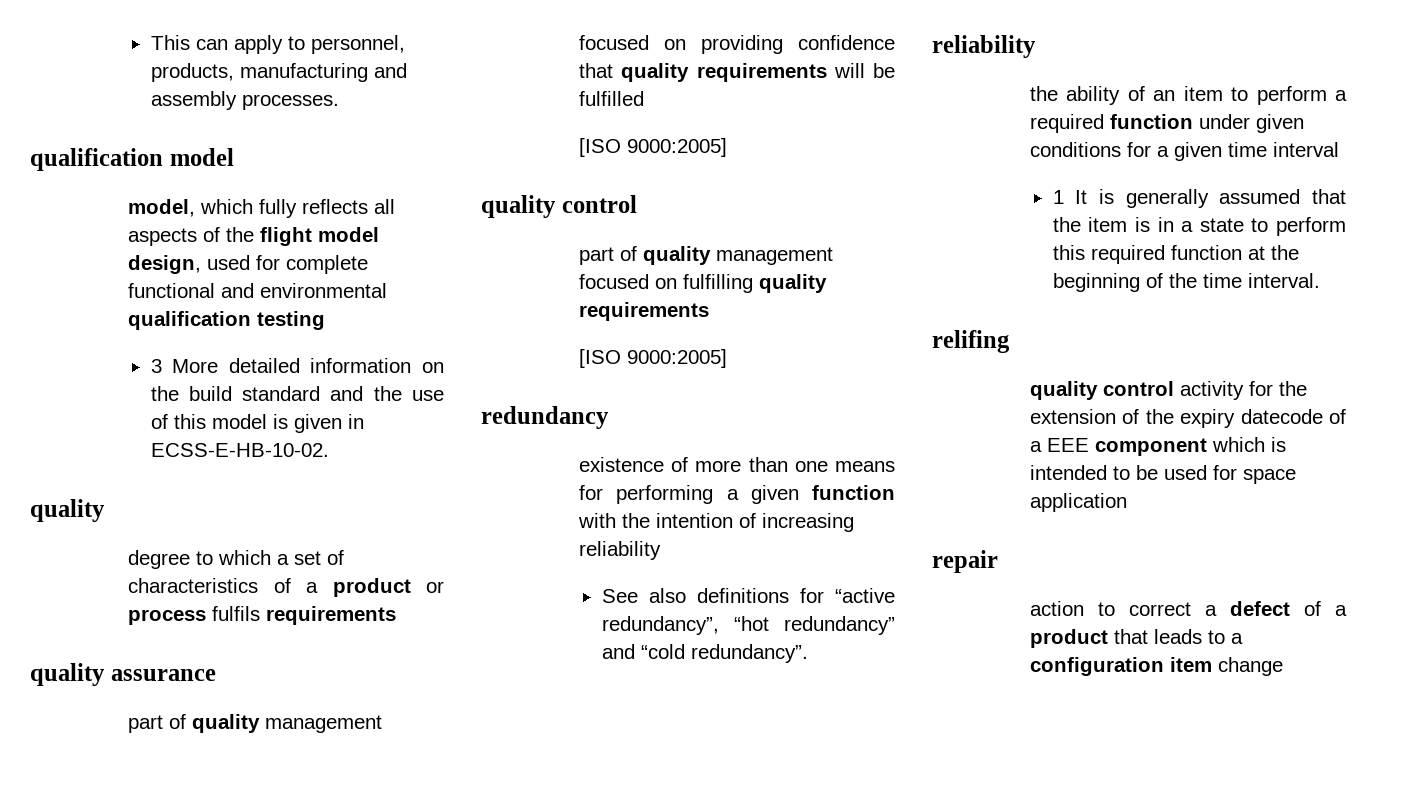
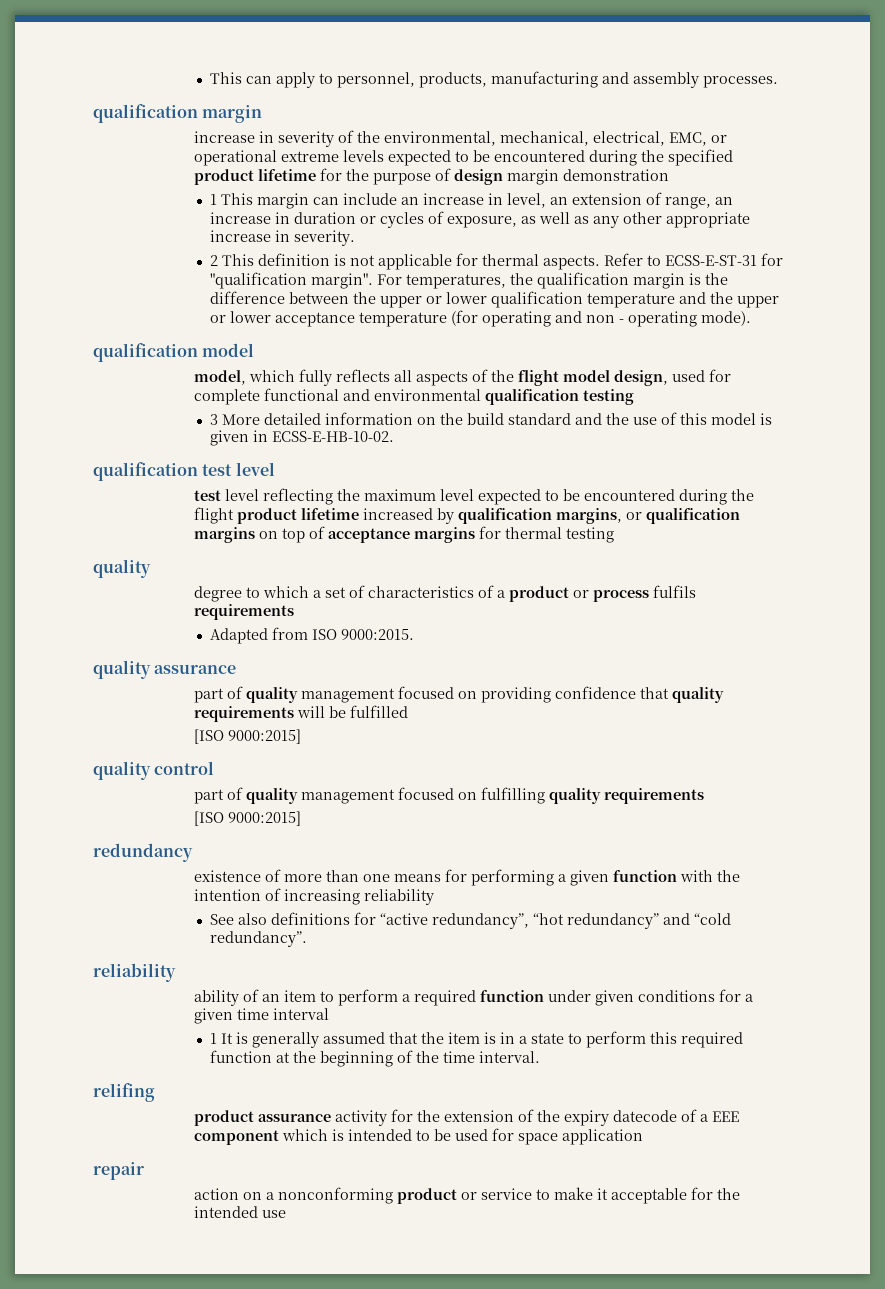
(339, 102) none -> [93,104,263,123] [193,130,727,147] [193,149,733,166] [193,168,669,185] [209,192,733,209] [209,211,750,228] [209,230,355,246] [209,253,783,270] [209,272,728,289] [209,291,779,308] [209,310,751,327] // qualification margin // increase in severity of the environmental, mechanical, electrical, EMC, or operational extreme levels expected to be encountered during the specified product lifetime for the purpose of design margin demonstration // 1 This margin can include an increase in level, an extension of range, an increase in duration or cycles of exposure, as well as any other appropriate increase in severity. // 2 This definition is not applicable for thermal aspects. Refer to ECSS-E-ST-31 for "qualification margin". For temperatures, the qualification margin is the difference between the upper or lower qualification temperature and the upper or lower acceptance temperature (for operating and non - operating mode).
(329, 450) none -> [93,462,275,481] [193,488,754,505] [193,507,740,524] [193,526,614,543] // qualification test level // test level reflecting the maximum level expected to be encountered during the flight product lifetime increased by qualification margins, or qualification margins on top of acceptance margins for thermal testing
(397, 615) none -> [209,627,414,644] // Adapted from ISO 9000:2015.
[627,138,728,157] 9000:2005] -> [227,729,301,744] 9000:2015]
[627,349,728,368] 9000:2005] -> [227,811,301,826] 9000:2015]
[1030,86,1059,101] the -> (176, 972) none
[1030,381,1175,400] quality control -> [193,1110,331,1126] product assurance
[1098,601,1347,616] [1030,629,1244,648] [1030,657,1284,676] to correct a defect of a product that leads to a configuration item change -> [242,1187,740,1204] [193,1206,286,1218] on a nonconforming product or service to make it acceptable for the intended use

